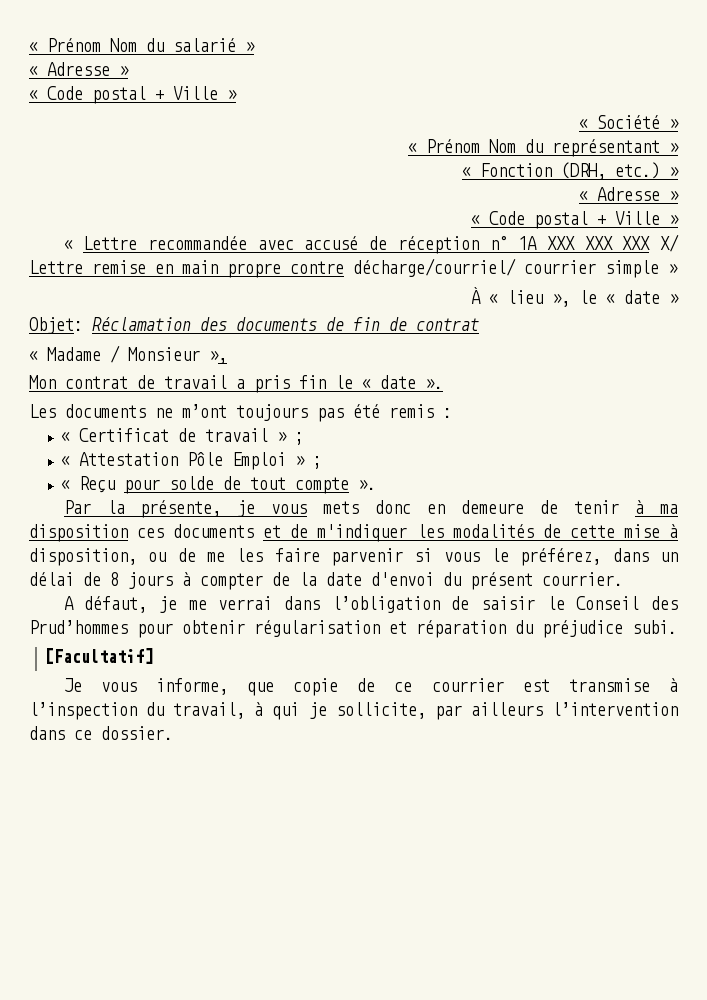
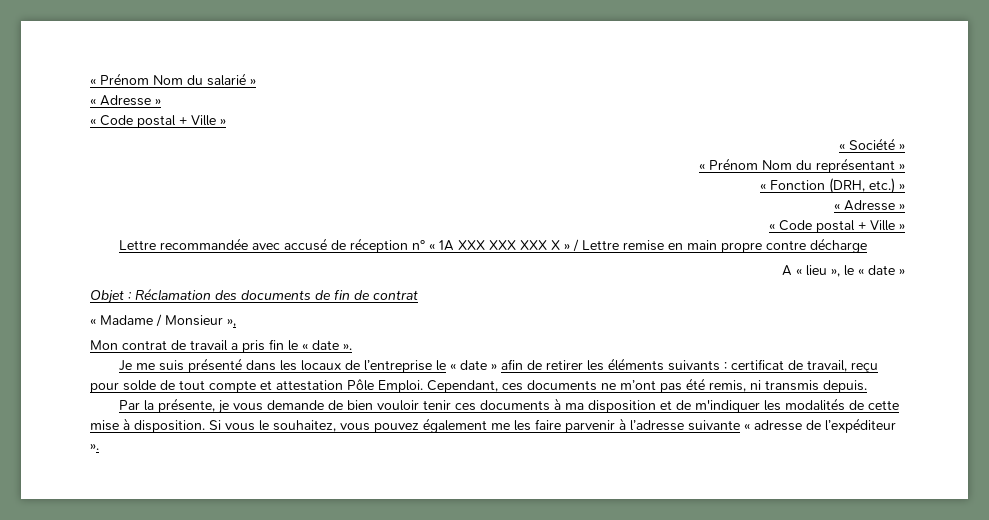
[63,240,73,250] « -> (905, 226) none
(508, 243) none -> [429,243,436,250] «
[660,234,680,252] X/ -> [551,239,580,252] X » /
[353,258,678,278] [471,287,481,304] décharge/courriel/ courrier simple » // À -> [810,238,868,253] [782,265,792,276] décharge // A
[29,317,83,334] Objet: -> [90,290,132,304] Objet :
[29,404,452,422] [60,428,304,445] [60,452,322,470] [60,476,115,493] Les documents ne m’ont toujours pas été remis : // « Certificat de travail » ; // « Attestation Pôle Emploi » ; // « Reçu -> [119,358,879,373] Je me suis présenté dans les locaux de l’entreprise le « date » afin de retirer les éléments suivants : certificat de travail, reçu
[357,480,376,490] ». -> [260,378,867,393] et attestation Pôle Emploi. Cependant, ces documents ne m’ont pas été remis, ni transmis depuis.
[323,500,620,514] mets donc en demeure de tenir -> [267,400,551,411] demande de bien vouloir tenir ces documents
[137,524,255,538] ces documents -> (657, 406) none
[29,548,678,566] [29,572,623,590] [63,596,678,613] [29,620,677,638] [45,648,154,664] [63,678,678,696] [29,702,678,720] [29,726,173,740] disposition, ou de me les faire parvenir si vous le préférez, dans un délai de 8 jours à compter de la date d'envoi du présent courrier. // A défaut, je me verrai dans l’obligation de saisir le Conseil des Prud’hommes pour obtenir régularisation et réparation du préjudice subi. // [Facultatif] // Je vous informe, que copie de ce courrier est transmise à l’inspection du travail, à qui je sollicite, par ailleurs l’intervention dans ce dossier. -> [134,418,896,433] [90,443,99,450] disposition. Si vous le souhaitez, vous pouvez également me les faire parvenir à l’adresse suivante « adresse de l’expéditeur ».

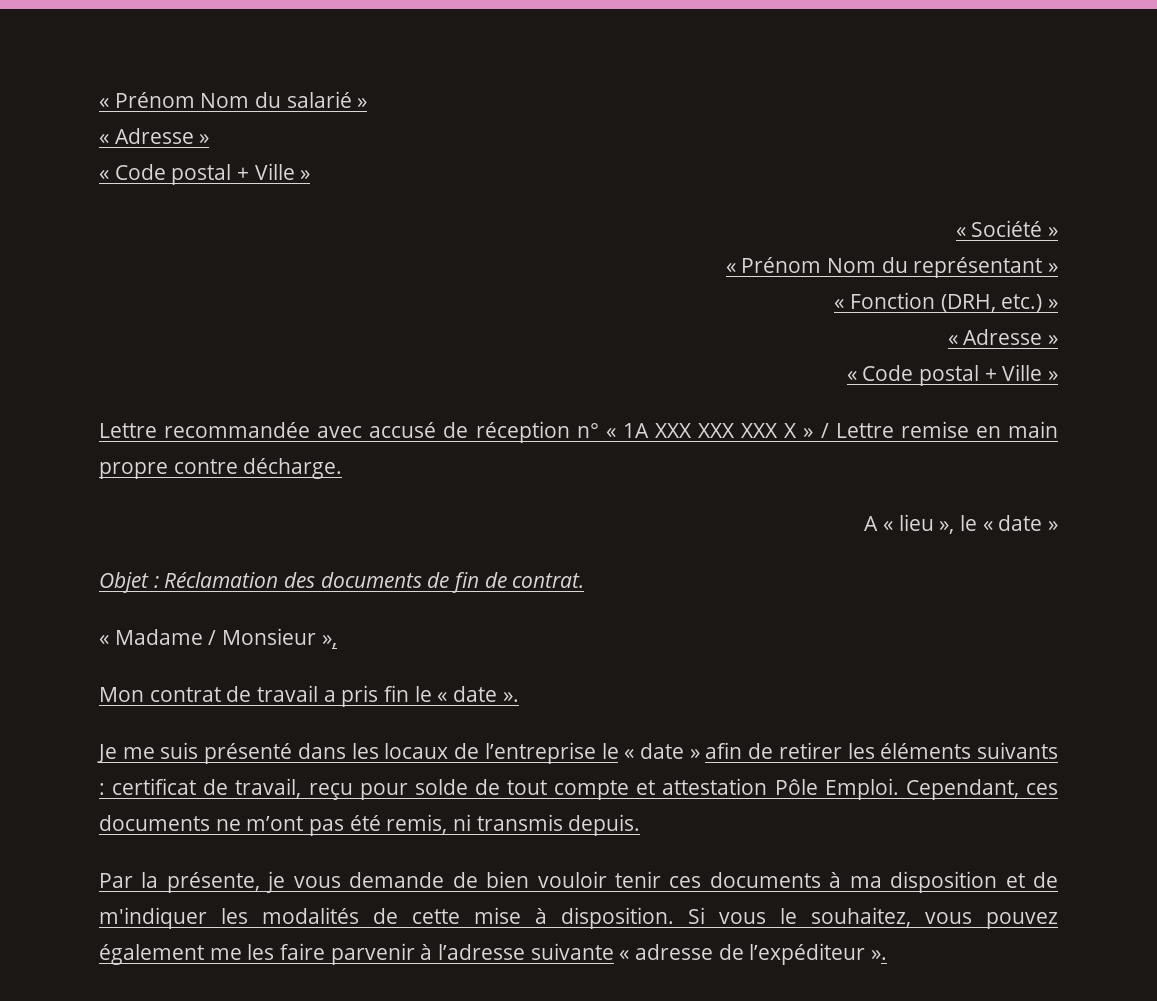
[810,238,868,253] décharge -> [243,458,343,479] décharge.
[373,290,418,300] contrat -> [512,573,585,588] contrat.

